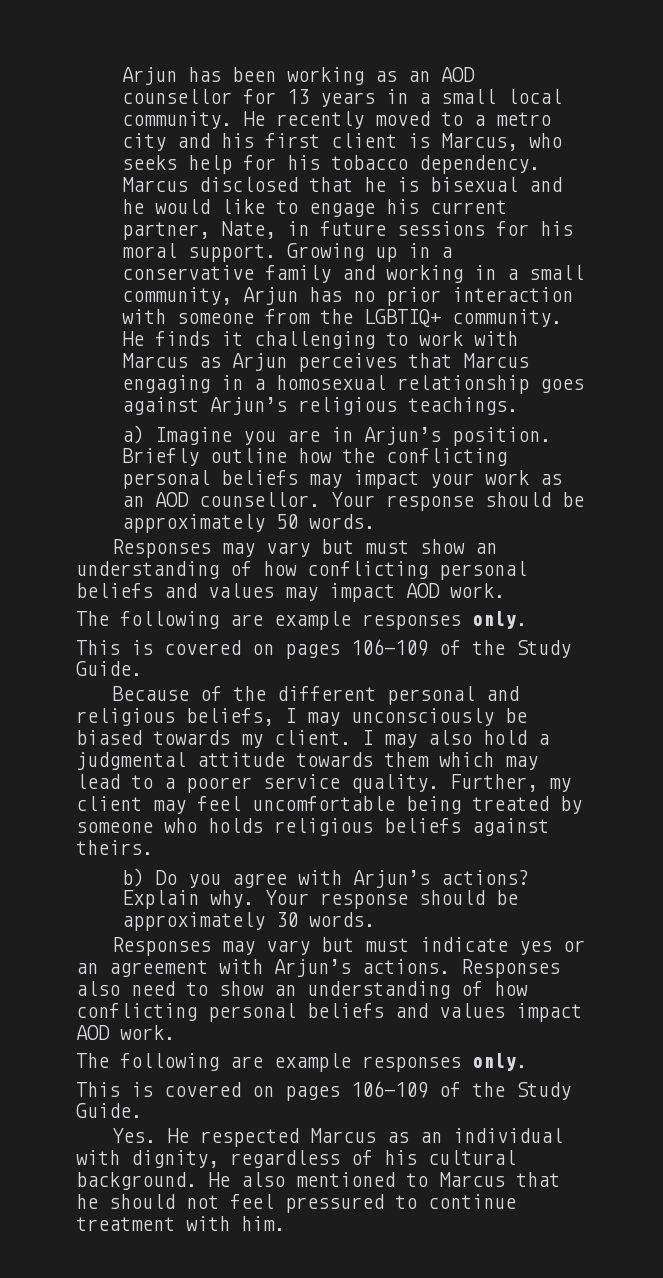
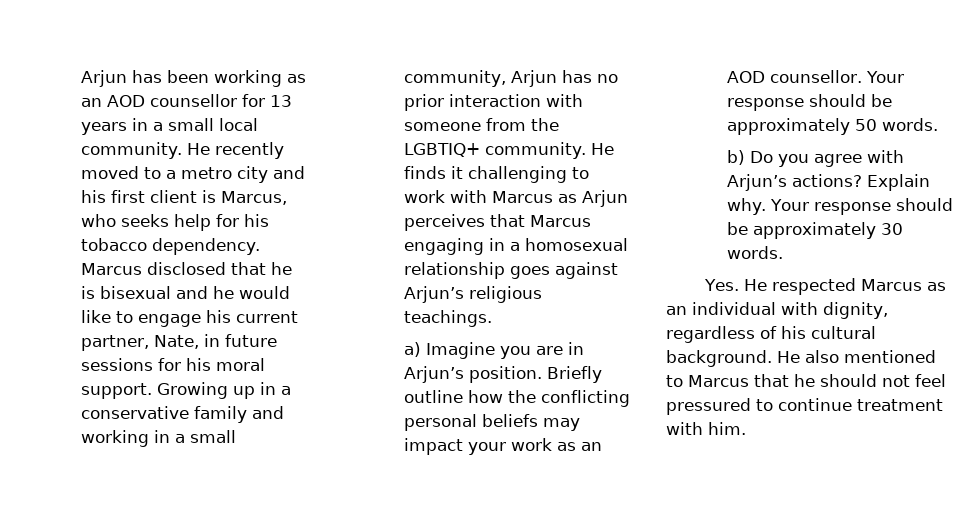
[112,539,498,558] [76,561,527,580] [76,583,505,602] [76,611,527,630] [76,639,571,659] [76,661,142,676] [112,686,520,705] [76,708,527,726] [76,730,549,748] [76,752,538,770] [76,774,571,793] [76,796,582,814] [76,818,549,836] [76,840,153,855] // Responses may vary but must show an understanding of how conflicting personal beliefs and values may impact AOD work. // The following are example responses only. // This is covered on pages 106-109 of the Study Guide. // Because of the different personal and religious beliefs, I may unconsciously be biased towards my client. I may also hold a judgmental attitude towards them which may lead to a poorer service quality. Further, my client may feel uncomfortable being treated by someone who holds religious beliefs against theirs. -> (938, 124) none
[112,937,586,956] [76,959,560,978] [76,981,528,999] [76,1003,582,1022] [76,1025,175,1040] [76,1053,527,1072] [76,1081,571,1101] [76,1103,142,1118] // Responses may vary but must indicate yes or an agreement with Arjun’s actions. Responses also need to show an understanding of how conflicting personal beliefs and values impact AOD work. // The following are example responses only. // This is covered on pages 106-109 of the Study Guide. -> (783, 252) none

